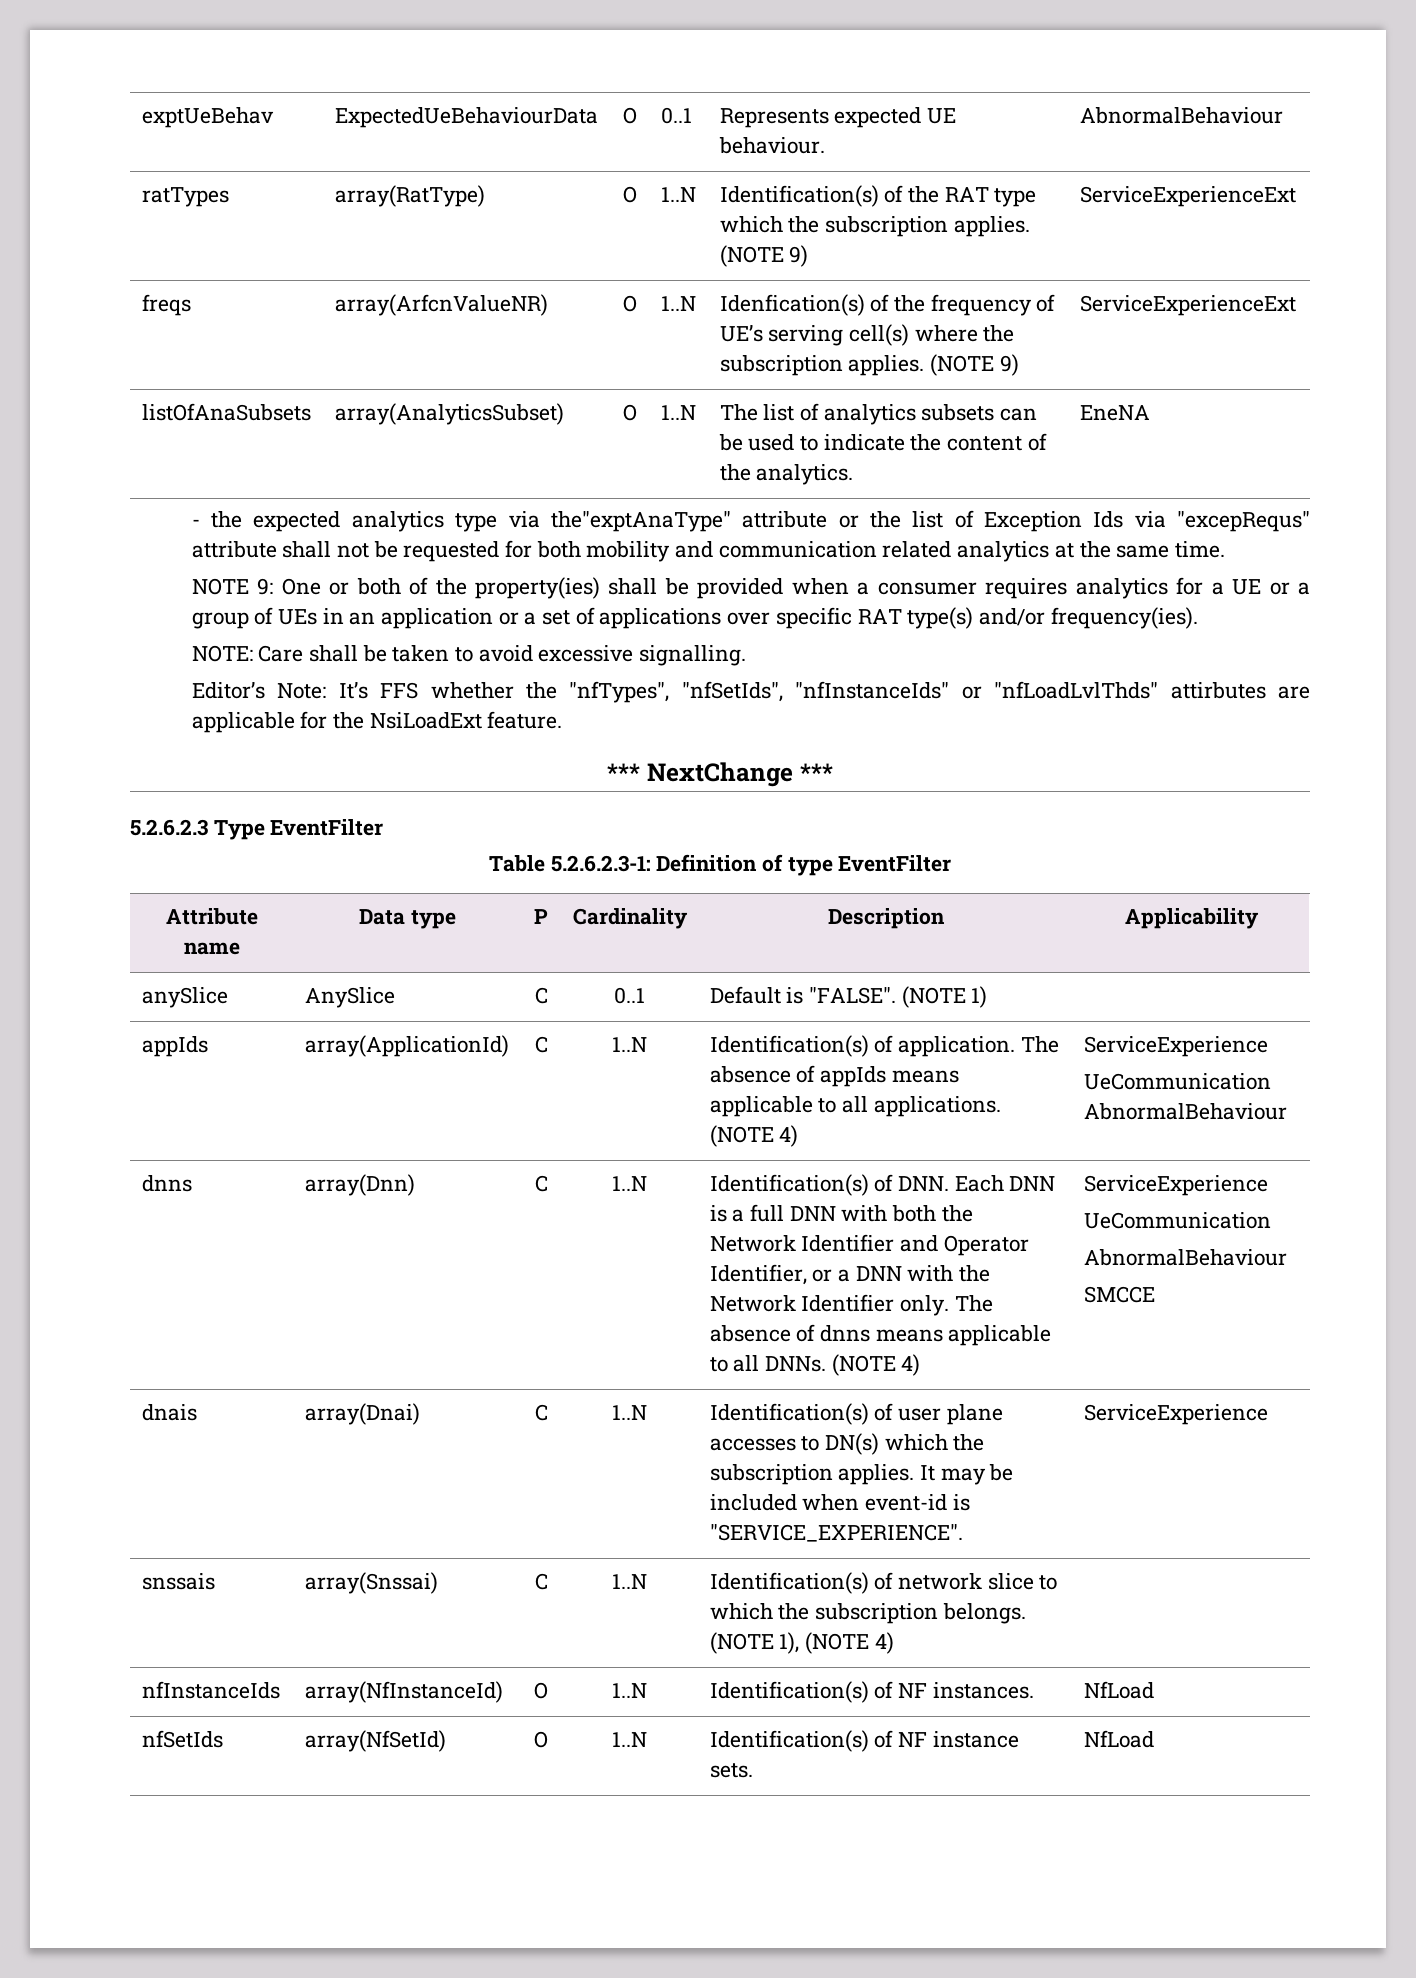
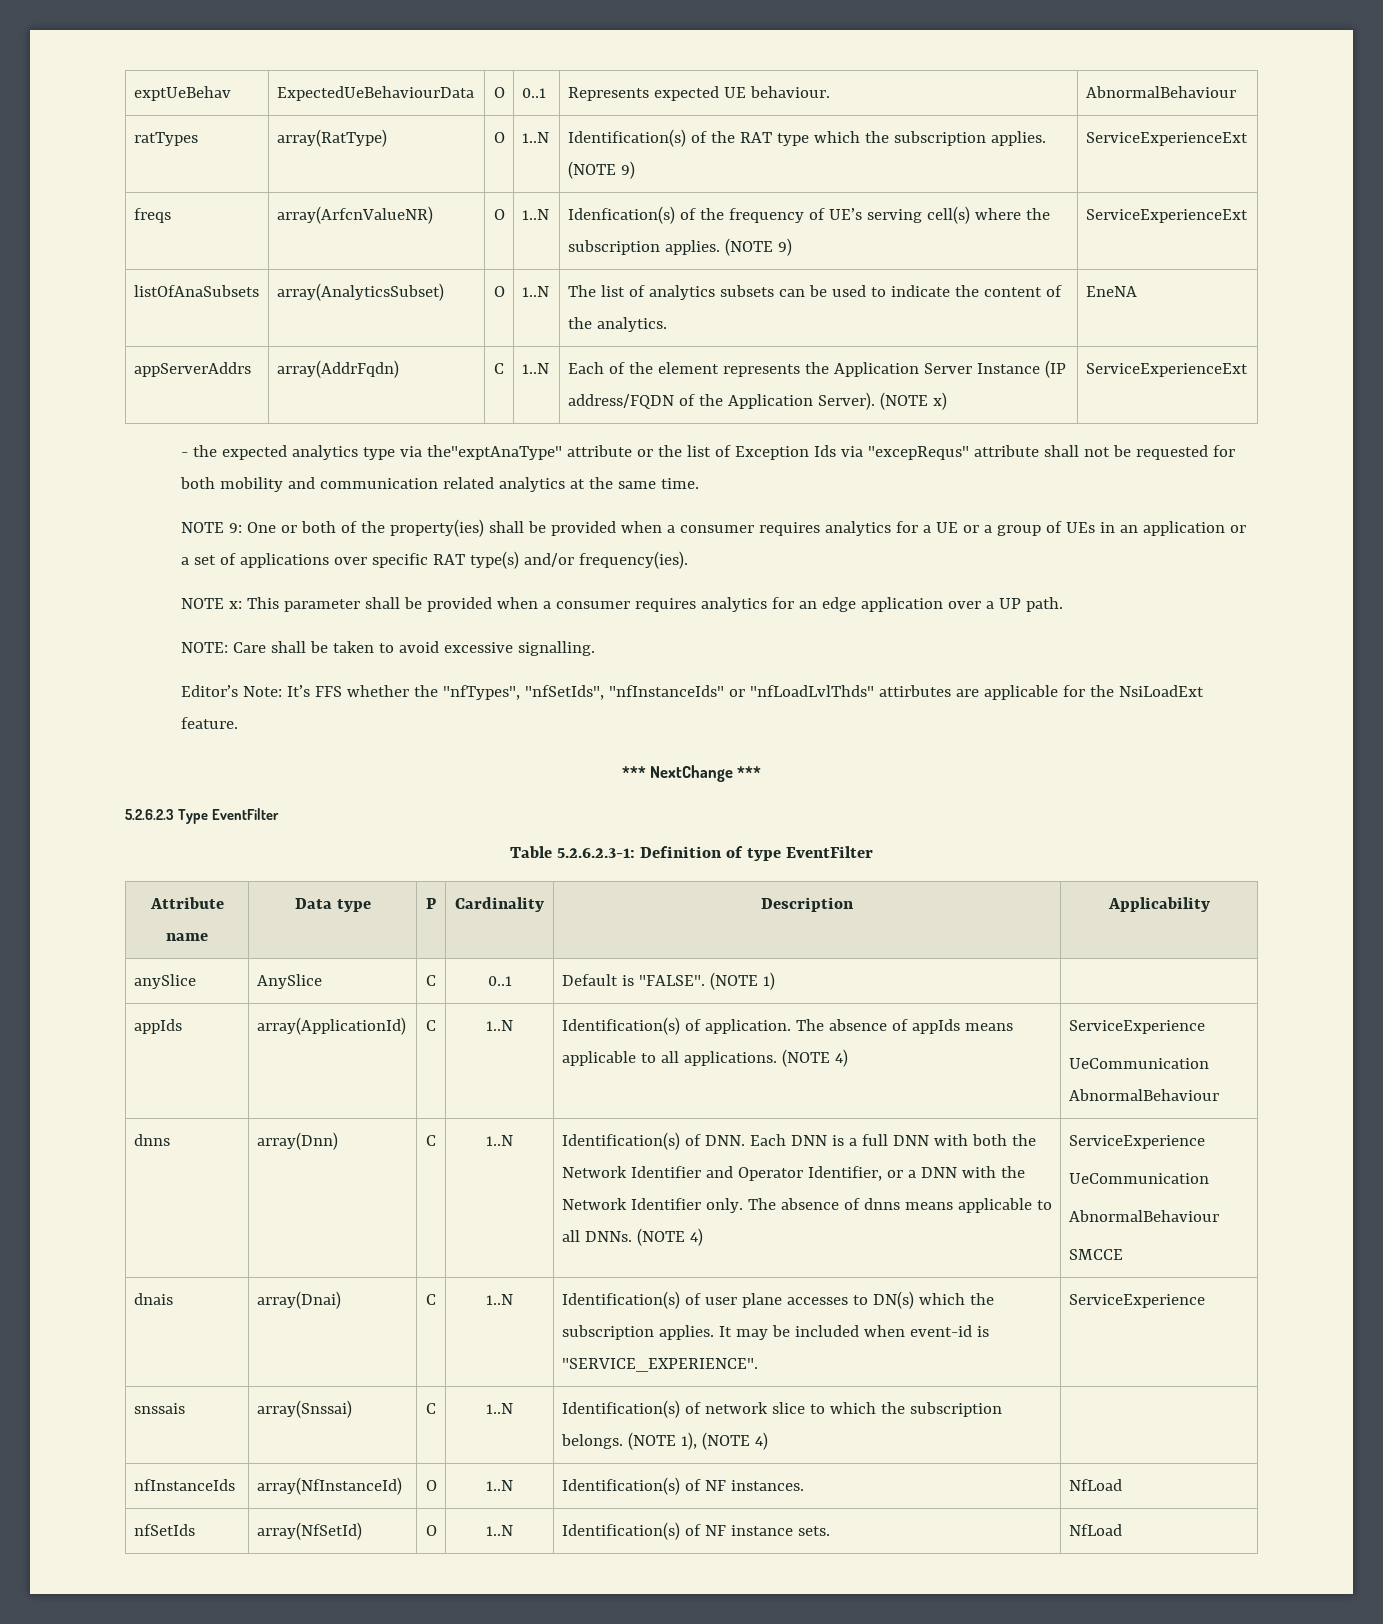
(1150, 413) none -> [133,362,251,377] [276,360,399,378] [494,363,504,374] [521,363,549,374] [567,360,1066,378] [567,392,947,410] [1085,363,1248,377] // appServerAddrs | array(AddrFqdn) | C | 1..N | Each of the element represents the Application Server Instance (IP address/FQDN of the Application Server). (NOTE x) | ServiceExperienceExt
(1198, 618) none -> [180,597,1063,612] // NOTE x: This parameter shall be provided when a consumer requires analytics for an edge application over a UP path.

